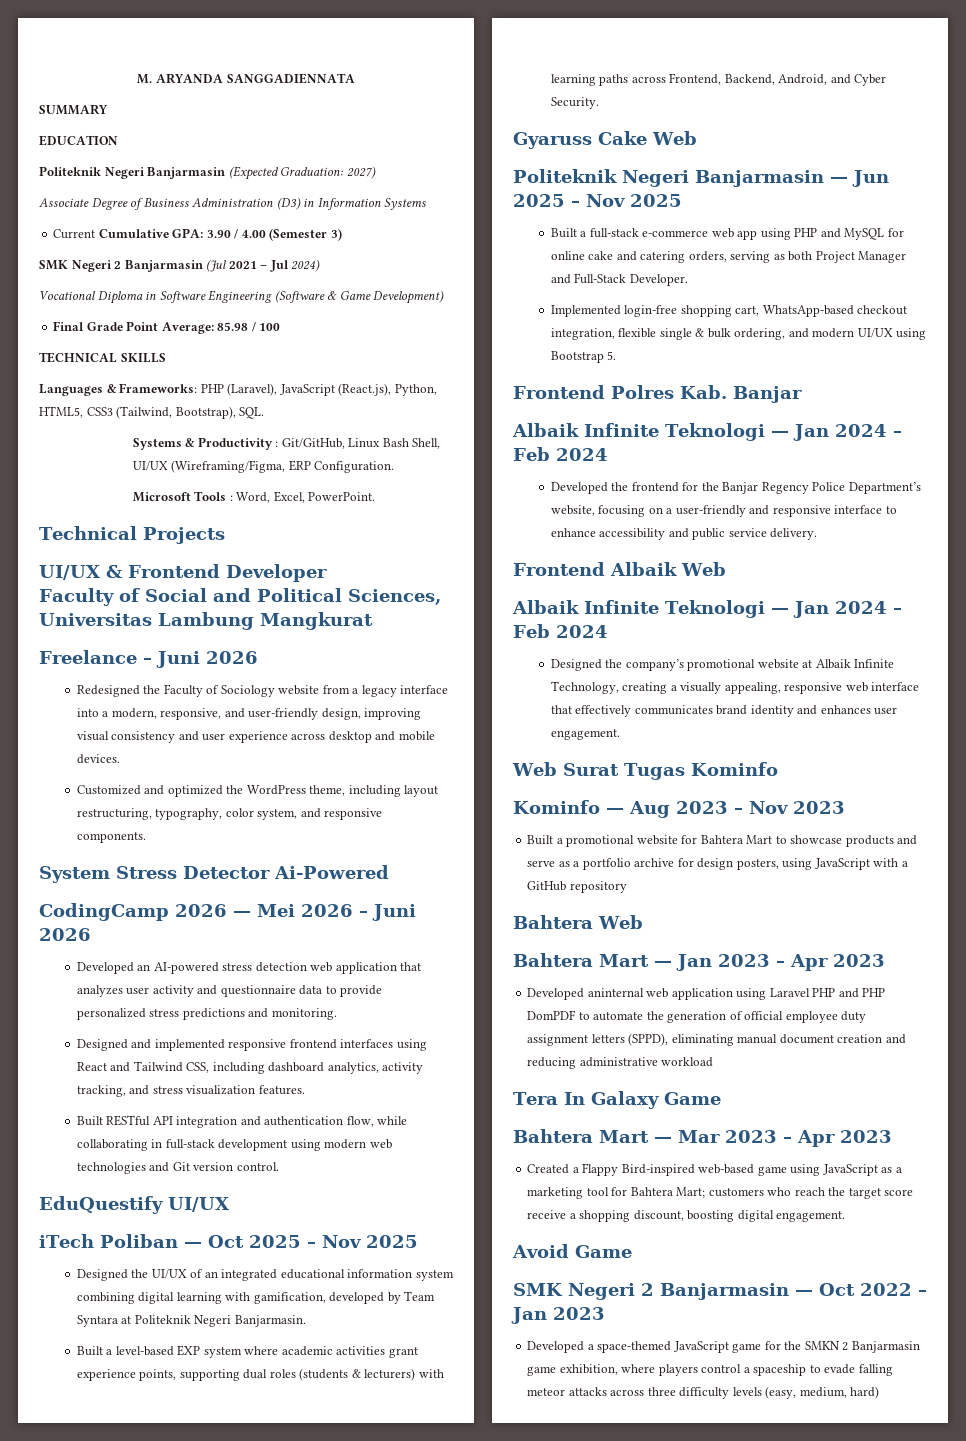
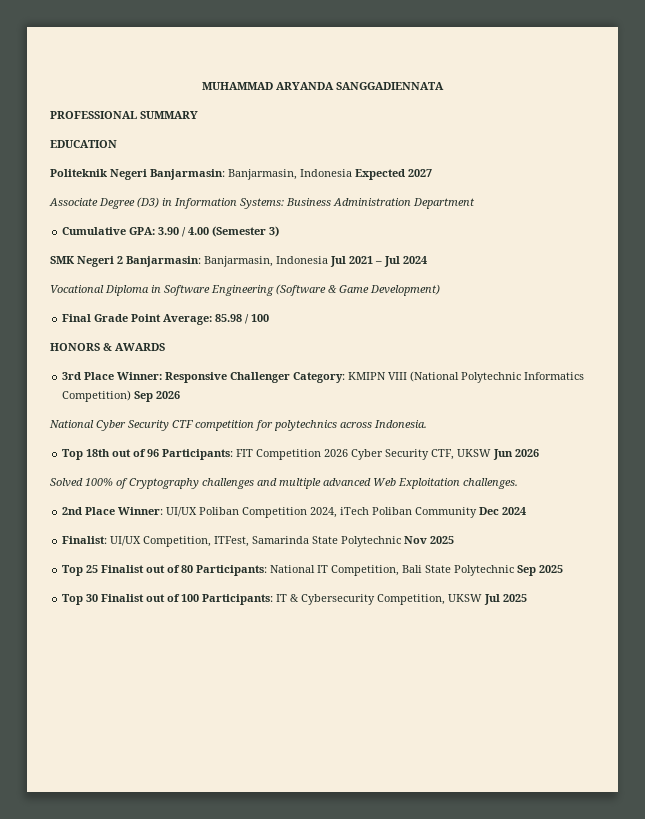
[137,74,153,84] M. -> [202,82,273,90] MUHAMMAD
(355, 78) none -> [50,111,137,119] PROFESSIONAL
[147,166,376,180] [39,197,427,210] [53,229,96,239] Banjarmasin (Expected Graduation: 2027) // Associate Degree of Business Administration (D3) in Information Systems // Current -> [150,169,432,180] [49,197,475,209] Banjarmasin: Banjarmasin, Indonesia Expected 2027 // Associate Degree (D3) in Information Systems: Business Administration Department //
[124,259,228,272] Banjarmasin (Jul -> [126,256,346,267] Banjarmasin: Banjarmasin, Indonesia Jul
[291,259,321,272] 2024) -> [403,256,427,264] 2024
[39,352,166,363] [39,383,437,396] [39,406,265,419] [132,437,441,450] [132,460,395,473] [132,491,376,503] [39,526,225,544] [39,564,327,582] [39,588,441,606] [39,612,373,630] [39,650,258,668] [76,684,449,697] [76,708,422,720] [76,731,435,743] [76,754,120,764] [76,785,439,797] [76,808,383,820] [76,832,146,843] [39,865,389,883] [39,903,416,921] [39,928,91,941] [76,962,422,974] [76,985,383,997] [76,1008,337,1020] [76,1039,427,1051] [76,1061,424,1074] [76,1085,305,1097] [76,1115,408,1128] [76,1139,392,1151] [76,1162,279,1174] [39,1196,229,1214] [39,1234,418,1248] [76,1269,454,1281] [76,1291,436,1304] [76,1315,306,1327] [76,1345,418,1358] [76,1368,444,1381] [550,73,887,86] [550,97,599,109] [513,131,697,149] [513,169,889,187] [513,194,682,207] [550,228,904,240] [550,251,907,263] [550,273,688,286] [550,305,908,317] [550,328,927,340] [550,351,617,363] [513,385,802,403] [512,423,902,441] [513,447,608,461] [550,482,921,494] [550,505,897,517] [550,528,818,540] [513,562,726,576] [512,600,902,618] [513,624,608,638] [550,659,895,671] [550,681,920,694] [550,705,898,717] [550,729,620,740] [512,762,778,780] [513,800,845,818] [527,835,918,847] [527,858,908,870] [527,881,627,893] [513,915,643,929] [513,953,885,971] [527,988,886,1000] [527,1010,867,1023] [527,1033,906,1046] [527,1057,714,1069] [513,1091,721,1109] [513,1129,892,1147] [527,1163,902,1176] [527,1187,914,1199] [527,1210,846,1222] [512,1244,632,1258] [513,1283,927,1300] [511,1307,605,1324] [527,1341,920,1353] [527,1364,893,1376] [527,1386,880,1399] TECHNICAL SKILLS // Languages & Frameworks: PHP (Laravel), JavaScript (React.js), Python, HTML5, CSS3 (Tailwind, Bootstrap), SQL. // Systems & Productivity : Git/GitHub, Linux Bash Shell, UI/UX (Wireframing/Figma, ERP Configuration. // Microsoft Tools : Word, Excel, PowerPoint. // Technical Projects // UI/UX & Frontend Developer // Faculty of Social and Political Sciences, Universitas Lambung Mangkurat // Freelance – Juni 2026 // Redesigned the Faculty of Sociology website from a legacy interface into a modern, responsive, and user-friendly design, improving visual consistency and user experience across desktop and mobile devices. // Customized and optimized the WordPress theme, including layout restructuring, typography, color system, and responsive components. // System Stress Detector Ai-Powered // CodingCamp 2026 — Mei 2026 – Juni 2026 // Developed an AI-powered stress detection web application that analyzes user activity and questionnaire data to provide personalized stress predictions and monitoring. // Designed and implemented responsive frontend interfaces using React and Tailwind CSS, including dashboard analytics, activity tracking, and stress visualization features. // Built RESTful API integration and authentication flow, while collaborating in full-stack development using modern web technologies and Git version control. // EduQuestify UI/UX // iTech Poliban — Oct 2025 – Nov 2025 // Designed the UI/UX of an integrated educational information system combining digital learning with gamification, developed by Team Syntara at Politeknik Negeri Banjarmasin. // Built a level-based EXP system where academic activities grant experience points, supporting dual roles (students & lecturers) with learning paths across Frontend, Backend, Android, and Cyber Security. // Gyaruss Cake Web // Politeknik Negeri Banjarmasin — Jun 2025 – Nov 2025 // Built a full-stack e-commerce web app using PHP and MySQL for online cake and catering orders, serving as both Project Manager and Full-Stack Developer. // Implemented login-free shopping cart, WhatsApp-based checkout integration, flexible single & bulk ordering, and modern UI/UX using Bootstrap 5. // Frontend Polres Kab. Banjar // Albaik Infinite Teknologi — Jan 2024 – Feb 2024 // Developed the frontend for the Banjar Regency Police Department’s website, focusing on a user-friendly and responsive interface to enhance accessibility and public service delivery. // Frontend Albaik Web // Albaik Infinite Teknologi — Jan 2024 – Feb 2024 // Designed the company’s promotional website at Albaik Infinite Technology, creating a visually appealing, responsive web interface that effectively communicates brand identity and enhances user engagement. // Web Surat Tugas Kominfo // Kominfo — Aug 2023 – Nov 2023 // Built a promotional website for Bahtera Mart to showcase products and serve as a portfolio archive for design posters, using JavaScript with a GitHub repository // Bahtera Web // Bahtera Mart — Jan 2023 – Apr 2023 // Developed aninternal web application using Laravel PHP and PHP DomPDF to automate the generation of official employee duty assignment letters (SPPD), eliminating manual document creation and reducing administrative workload // Tera In Galaxy Game // Bahtera Mart — Mar 2023 – Apr 2023 // Created a Flappy Bird-inspired web-based game using JavaScript as a marketing tool for Bahtera Mart; customers who reach the target score receive a shopping discount, boosting digital engagement. // Avoid Game // SMK Negeri 2 Banjarmasin — Oct 2022 – Jan 2023 // Developed a space-themed JavaScript game for the SMKN 2 Banjarmasin game exhibition, where players control a spaceship to evade falling meteor attacks across three difficulty levels (easy, medium, hard) -> [50,343,165,351] [62,371,585,383] [62,390,181,402] [49,420,427,431] [62,449,540,460] [50,478,518,489] [62,507,527,518] [62,536,455,547] [62,565,564,576] [62,594,528,605] HONORS & AWARDS // 3rd Place Winner: Responsive Challenger Category: KMIPN VIII (National Polytechnic Informatics Competition) Sep 2026 // National Cyber Security CTF competition for polytechnics across Indonesia. // Top 18th out of 96 Participants: FIT Competition 2026 Cyber Security CTF, UKSW Jun 2026 // Solved 100% of Cryptography challenges and multiple advanced Web Exploitation challenges. // 2nd Place Winner: UI/UX Poliban Competition 2024, iTech Poliban Community Dec 2024 // Finalist: UI/UX Competition, ITFest, Samarinda State Polytechnic Nov 2025 // Top 25 Finalist out of 80 Participants: National IT Competition, Bali State Polytechnic Sep 2025 // Top 30 Finalist out of 100 Participants: IT & Cybersecurity Competition, UKSW Jul 2025

